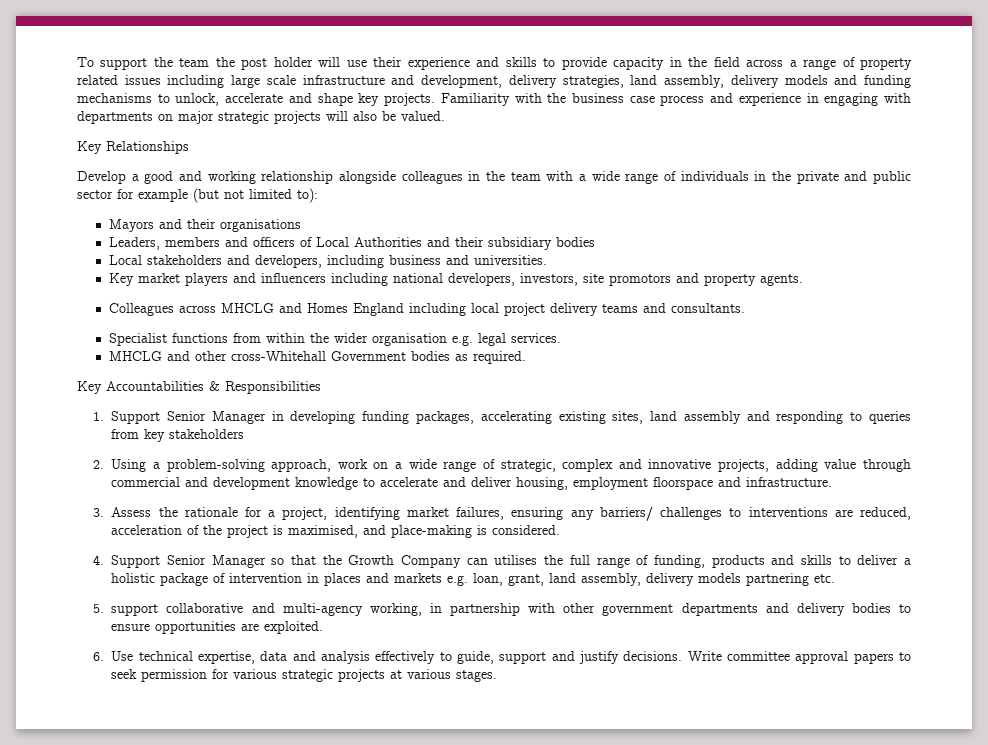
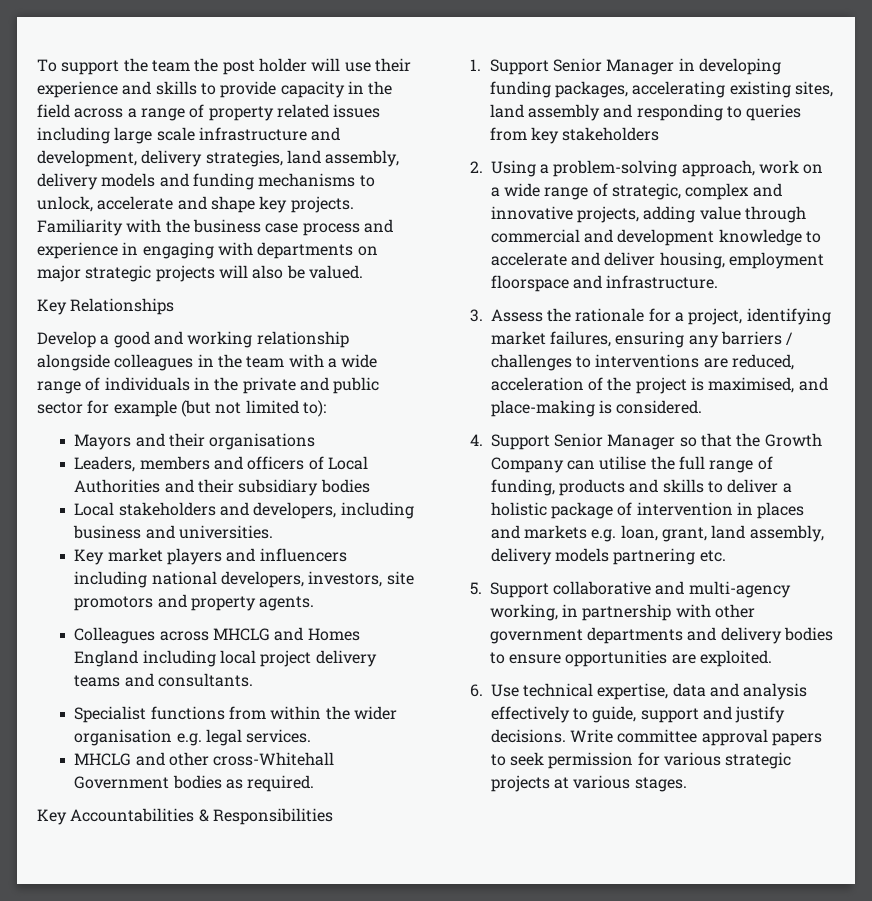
[599,506,653,521] barriers/ -> [721,331,794,345] barriers /
[494,555,538,565] utilises -> [599,456,647,470] utilise
[111,604,159,616] support -> [489,582,549,598] Support

